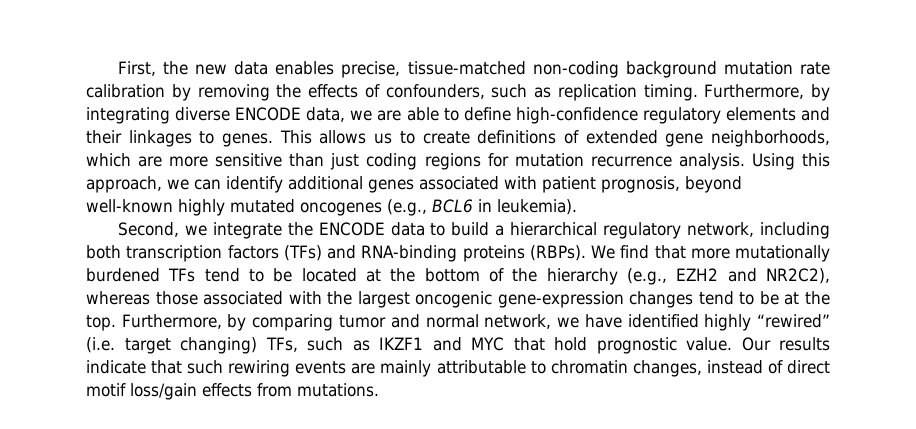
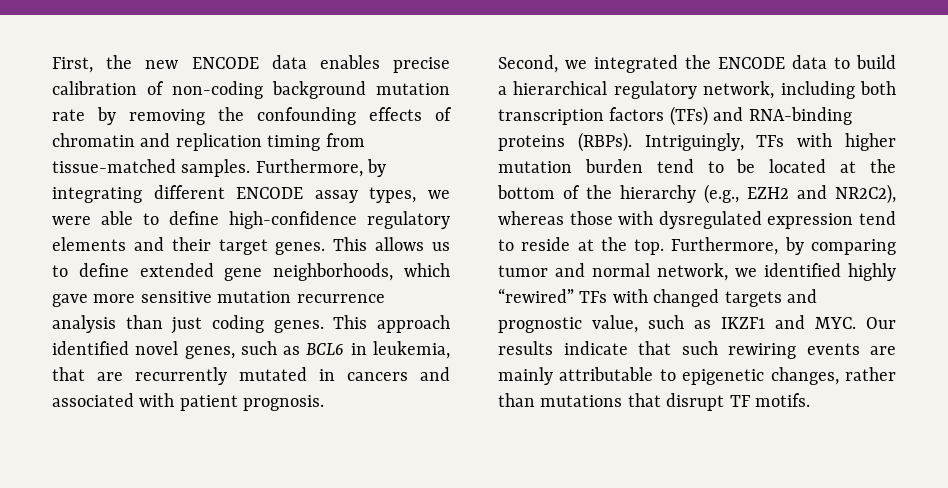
(228, 69) none -> [191,57,259,69] ENCODE
[341,61,526,78] precise, tissue-matched -> [393,57,451,73] [52,81,164,95] precise calibration of
[86,84,165,98] calibration -> (85, 115) none
(302, 91) none -> [257,107,356,125] confounding
[385,84,831,101] [86,107,402,124] confounders, such as replication timing. Furthermore, by integrating diverse ENCODE data, we are -> [52,133,365,151] [52,159,387,177] [52,185,451,203] [52,216,91,225] chromatin and replication timing from tissue-matched samples. Furthermore, by integrating different ENCODE assay types, we were
[128,130,215,147] linkages to -> [218,239,268,255] target
[422,130,579,144] create definitions of -> [78,263,129,277] define
[138,156,163,167] are -> [52,294,88,307] gave
[289,153,831,170] [86,176,742,193] [86,199,577,216] than just coding regions for mutation recurrence analysis. Using this approach, we can identify additional genes associated with patient prognosis, beyond well-known highly mutated oncogenes (e.g., BCL6 in leukemia). -> [217,291,385,303] [52,315,451,334] [52,341,450,359] [52,367,450,385] [52,393,325,411] mutation recurrence analysis than just coding genes. This approach identified novel genes, such as BCL6 in leukemia, that are recurrently mutated in cancers and associated with patient prognosis.
[212,222,282,239] integrate -> [594,55,678,73] integrated
[591,245,831,262] [86,268,196,282] We find that more mutationally burdened TFs -> [644,133,896,151] [498,159,643,173] Intriguingly, TFs with higher mutation burden
[203,291,779,308] associated with the largest oncogenic gene-expression changes tend to be -> [618,211,896,229] [498,237,571,251] with dysregulated expression tend to reside
[584,314,622,328] have -> (757, 272) none
[86,337,732,354] (i.e. target changing) TFs, such as IKZF1 and MYC that hold prognostic value. -> [579,289,817,307] [498,315,856,333] TFs with changed targets and prognostic value, such as IKZF1 and MYC.
[550,360,831,377] [86,383,379,400] chromatin changes, instead of direct motif loss/gain effects from mutations. -> [682,367,896,385] [498,393,810,411] epigenetic changes, rather than mutations that disrupt TF motifs.

